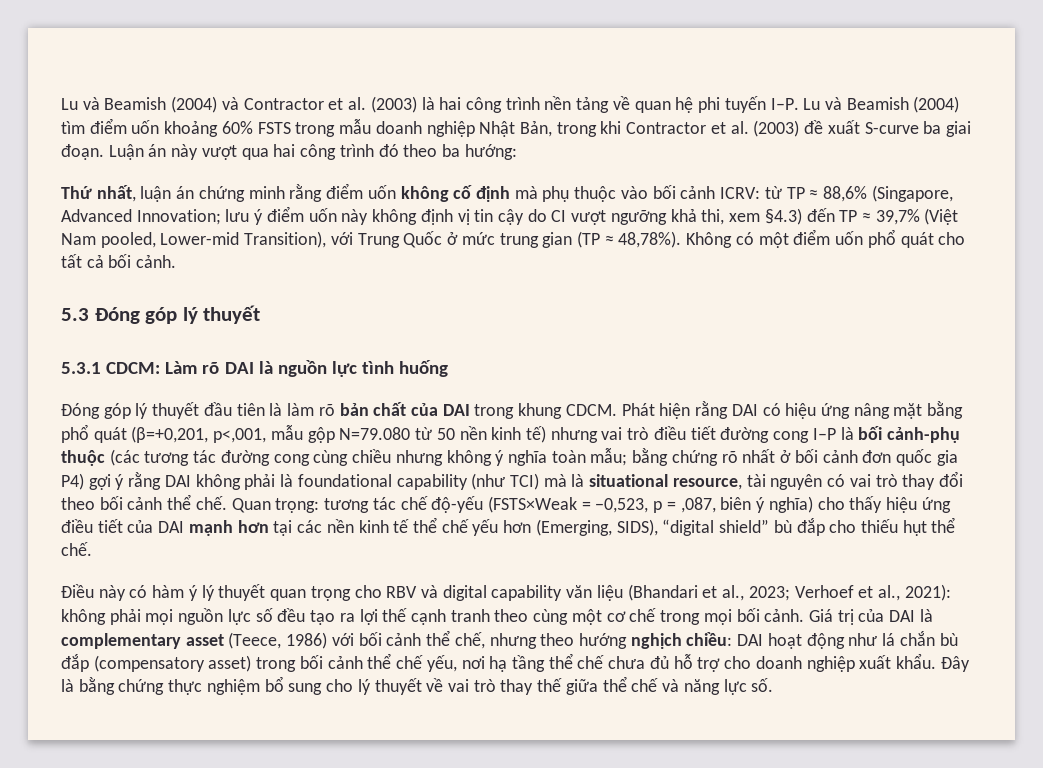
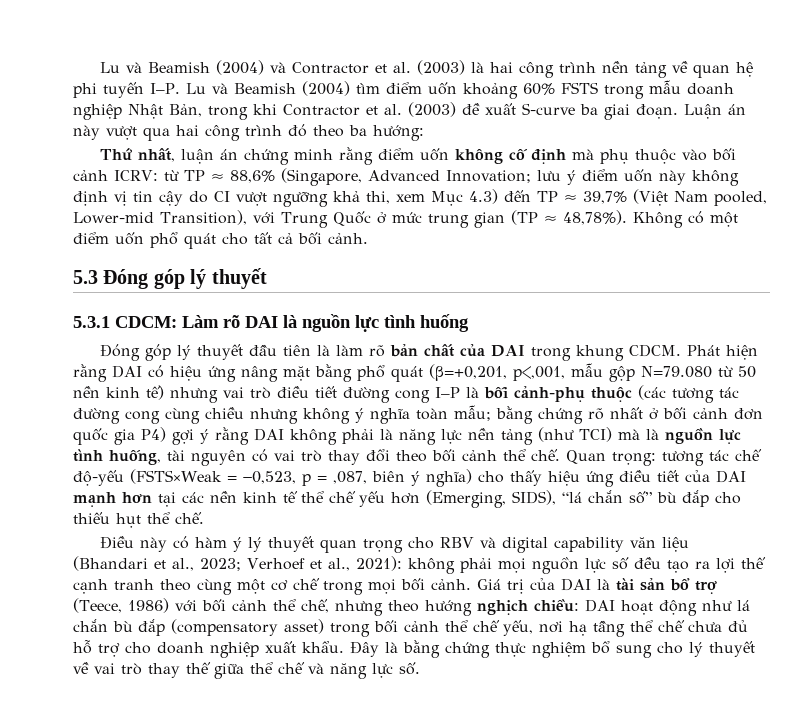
[764,208,802,225] §4.3) -> [431,189,498,206] Mục 4.3)
[297,473,742,490] foundational capability (như TCI) mà là situational resource, -> [399,427,741,445] [73,449,161,465] năng lực nền tảng (như TCI) mà là nguồn lực tình huống,
[662,519,770,536] “digital shield” -> [562,490,652,504] “lá chắn số”
[61,633,224,649] complementary asset -> [616,578,717,594] tài sản bổ trợ

